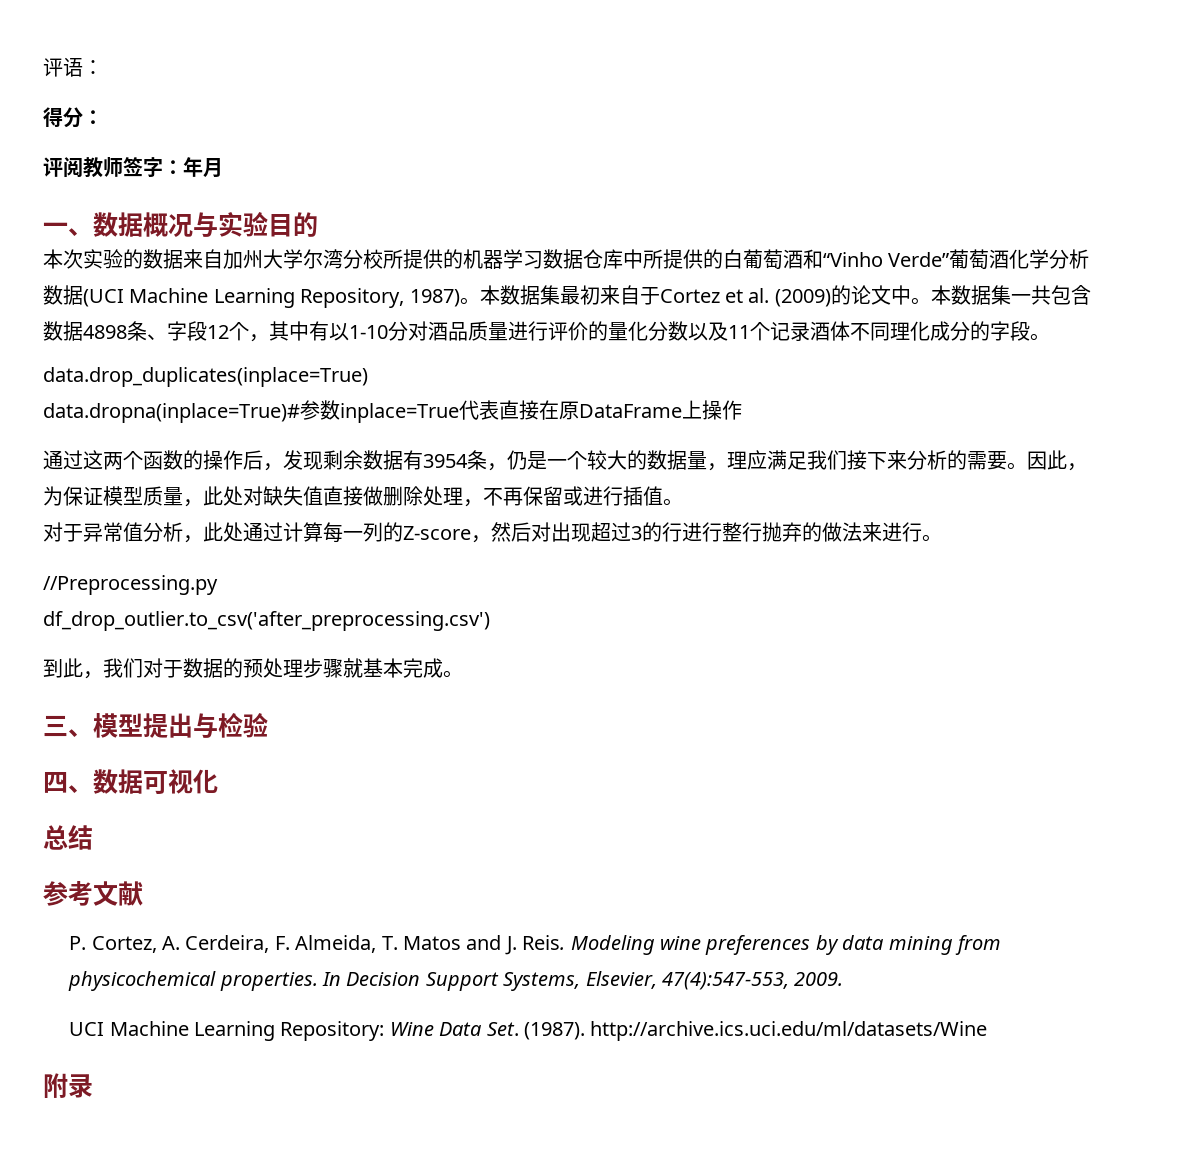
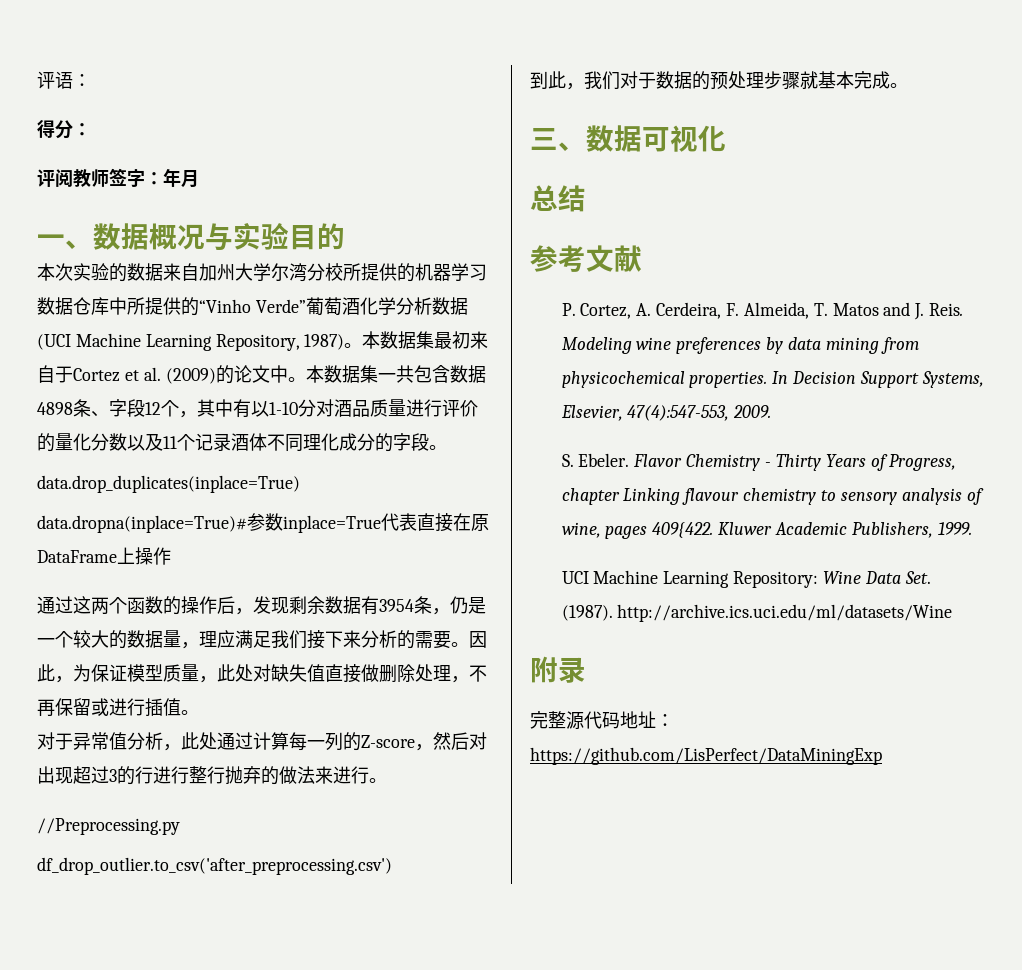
[723,249,823,270] 白葡萄酒和 -> (199, 306) none
[93,713,268,738] [43,772,93,793] 模型提出与检验 // 四、 -> (586, 146) none
(844, 979) none -> [561,453,957,471] [561,488,984,505] [561,522,972,539] // S. Ebeler. Flavor Chemistry - Thirty Years of Progress, chapter Linking flavour chemistry to sensory analysis of wine, pages 409{422. Kluwer Academic Publishers, 1999.
(93, 1086) none -> [530,711,674,730] [530,747,882,765] // 完整源代码地址：https://github.com/LisPerfect/DataMiningExp

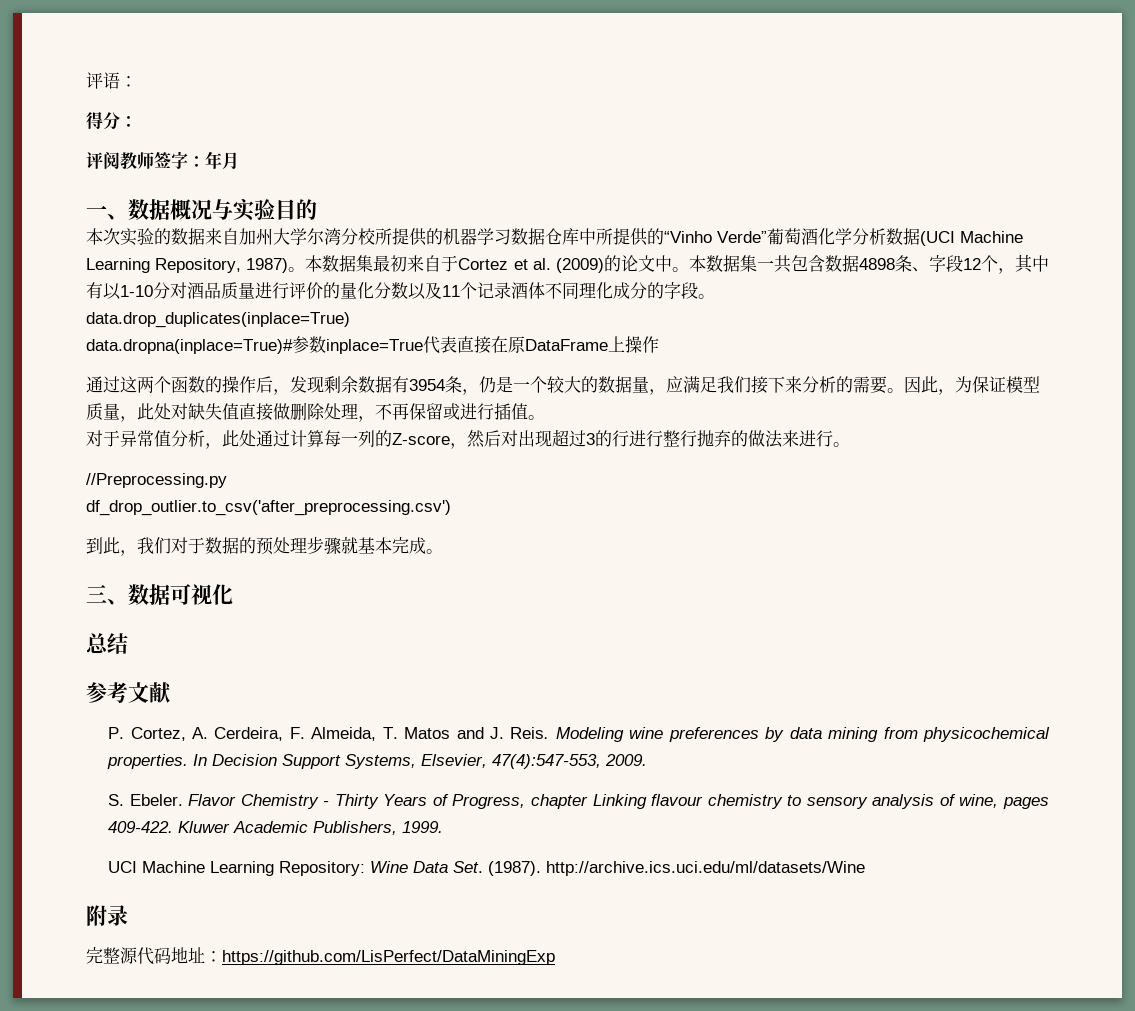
[199,631,217,647] 理 -> (666, 392) none
[652,522,714,538] 409{422. -> [108,821,174,833] 409-422.

